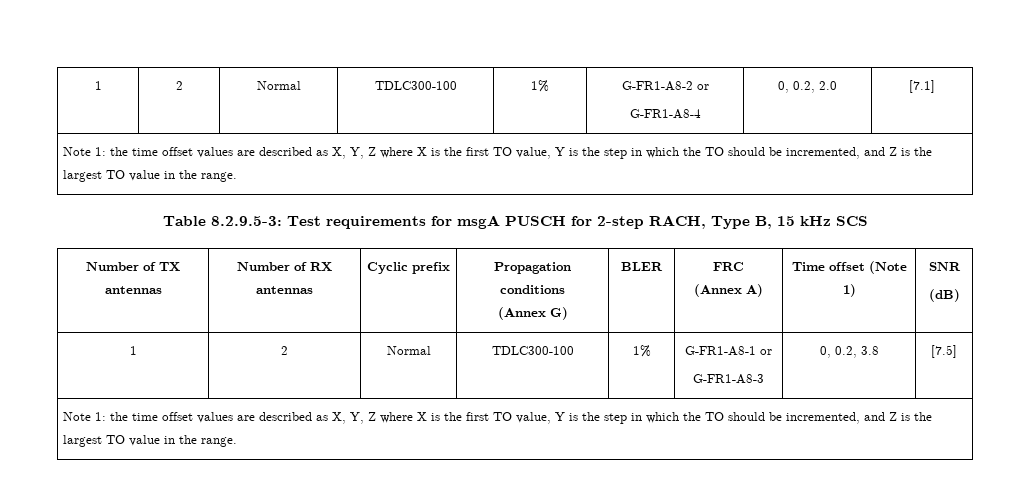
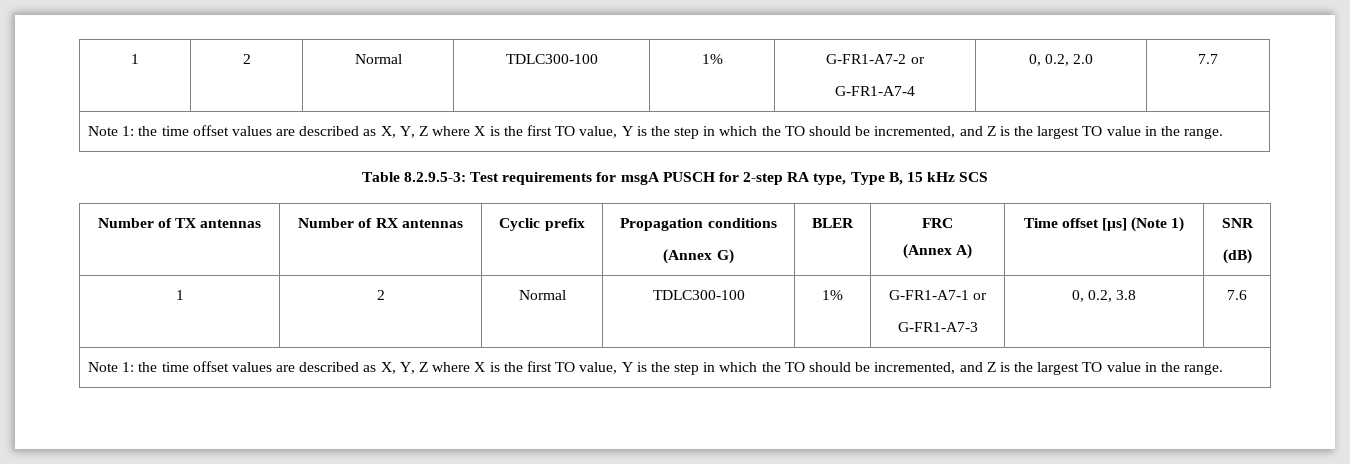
[94,81,102,90] [175,81,183,90] [256,81,301,90] [374,81,457,90] [531,80,549,92] [621,81,709,91] [629,109,701,119] 1 | 2 | Normal | TDLC300-100 | 1% | G-FR1-A8-2 or // G-FR1-A8-4 -> [131,54,139,64] [242,54,251,64] [354,54,402,64] [505,54,598,64] [701,54,723,64] [826,54,925,64] [835,86,915,96] 1 | 2 | Normal | TDLC300-100 | 1% | G-FR1-A7-2 or // G-FR1-A7-4
[909,80,935,93] [7.1] -> [1198,54,1218,64] 7.7
[648,215,706,229] RACH, -> [787,172,847,185] RA type,
(865, 266) none -> [1102,218,1127,231] [µs]
[685,346,772,356] [693,374,764,384] G-FR1-A8-1 or // G-FR1-A8-3 -> [888,290,988,300] [897,322,978,332] G-FR1-A7-1 or // G-FR1-A7-3
[931,345,957,358] [7.5] -> [1227,290,1247,300] 7.6

